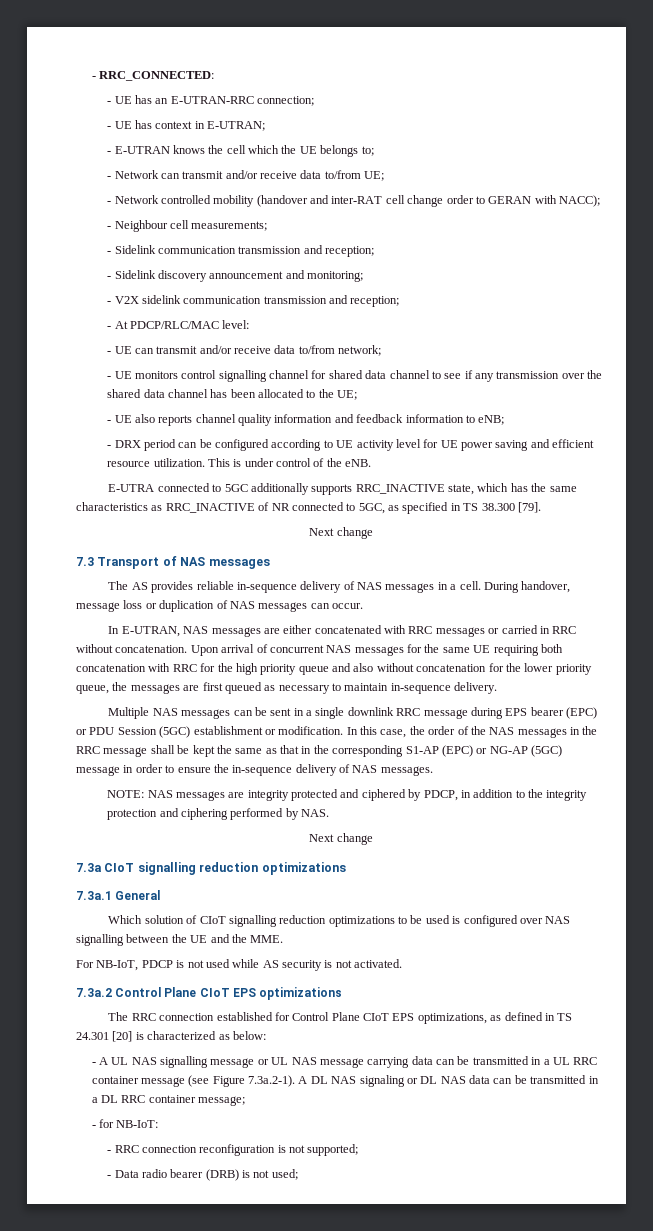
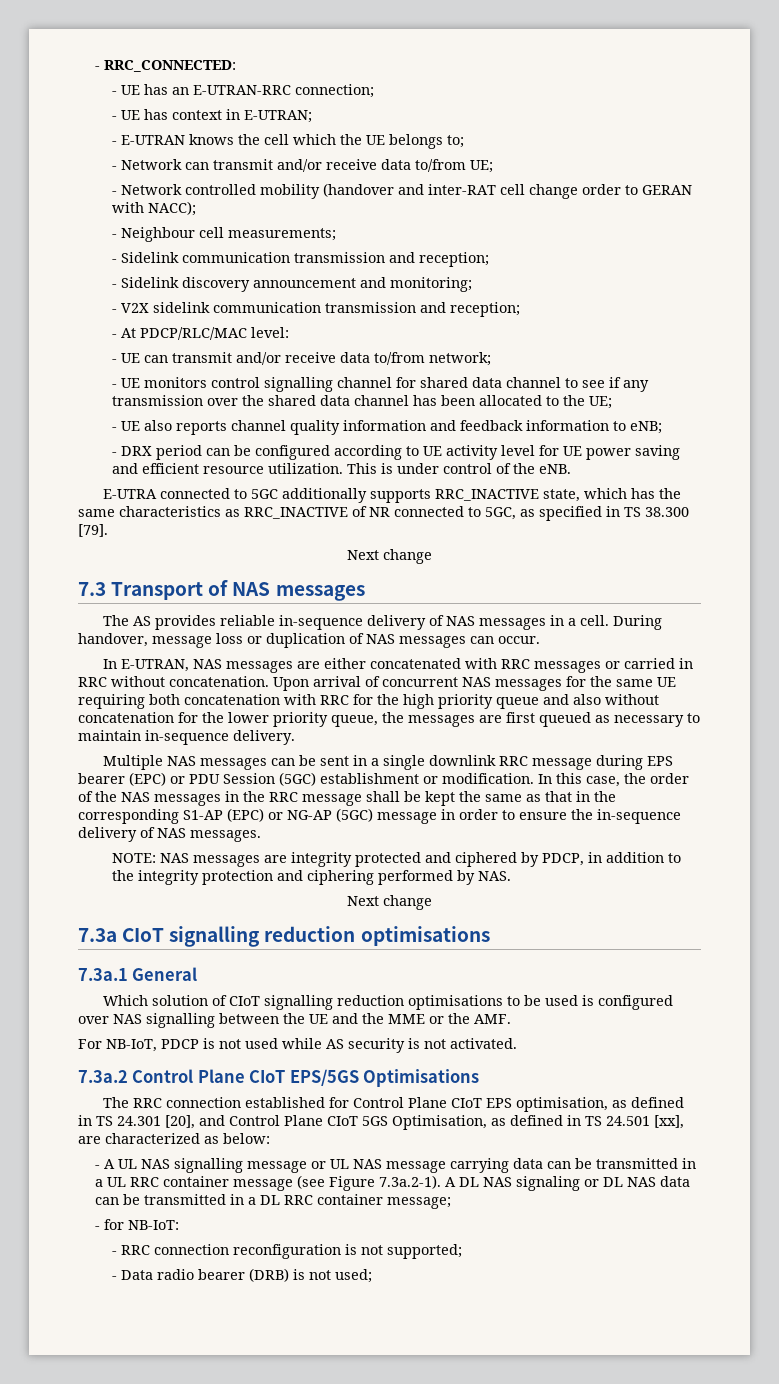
[261,862,346,875] optimizations -> [360,926,490,946] optimisations
[328,916,395,927] optimizations -> [408,995,504,1010] optimisations
[250,935,284,943] MME. -> [388,1013,511,1024] MME or the AMF.
[232,987,343,1000] EPS optimizations -> [289,1069,480,1087] EPS/5GS Optimisations
[417,1013,487,1024] optimizations, -> [516,1097,609,1112] optimisation,
[112,1031,144,1042] [20] is -> [165,1115,684,1130] [78,1136,101,1144] [20], and Control Plane CIoT 5GS Optimisation, as defined in TS 24.501 [xx], are

